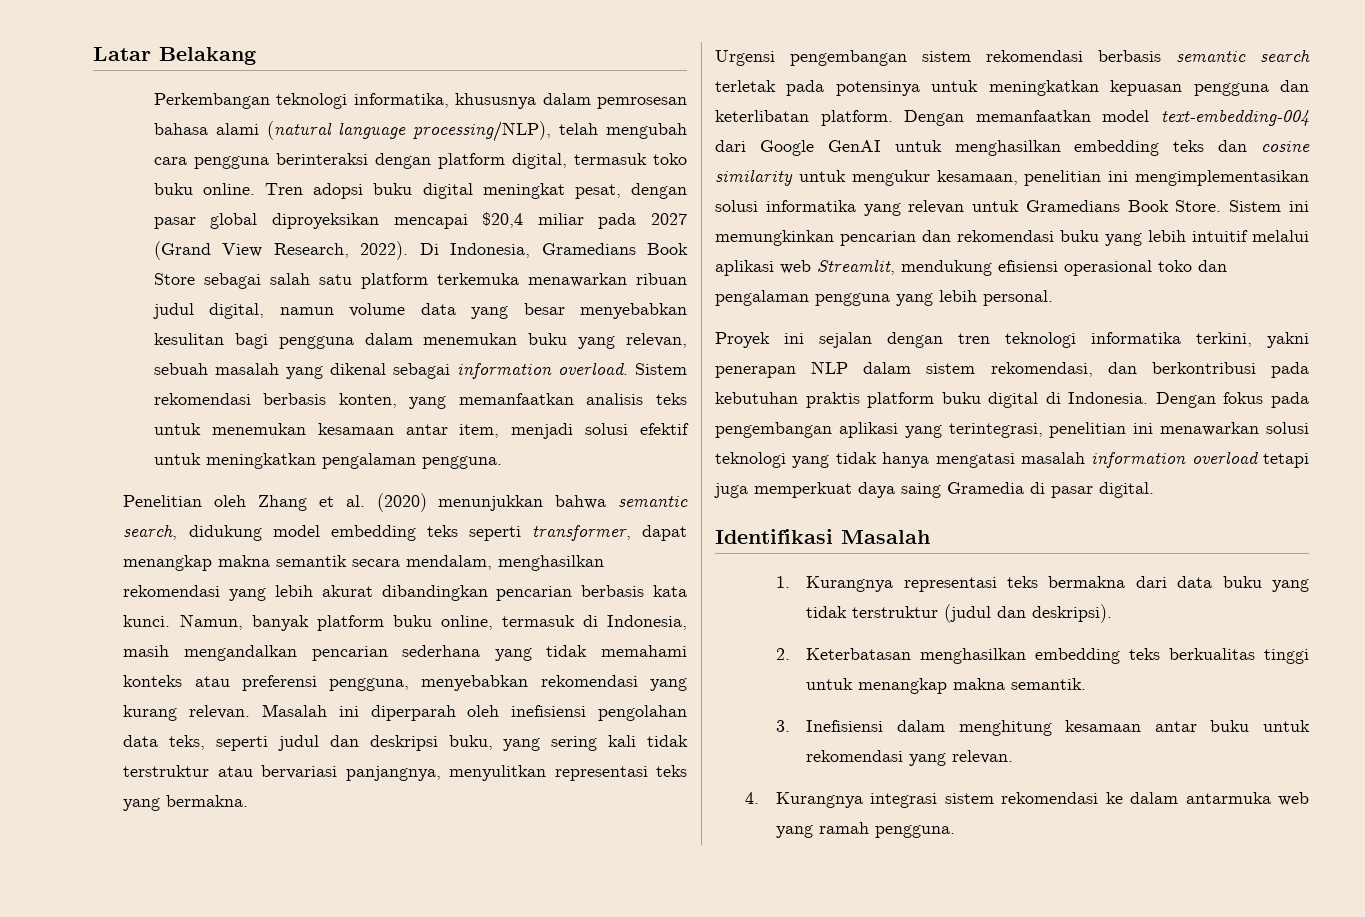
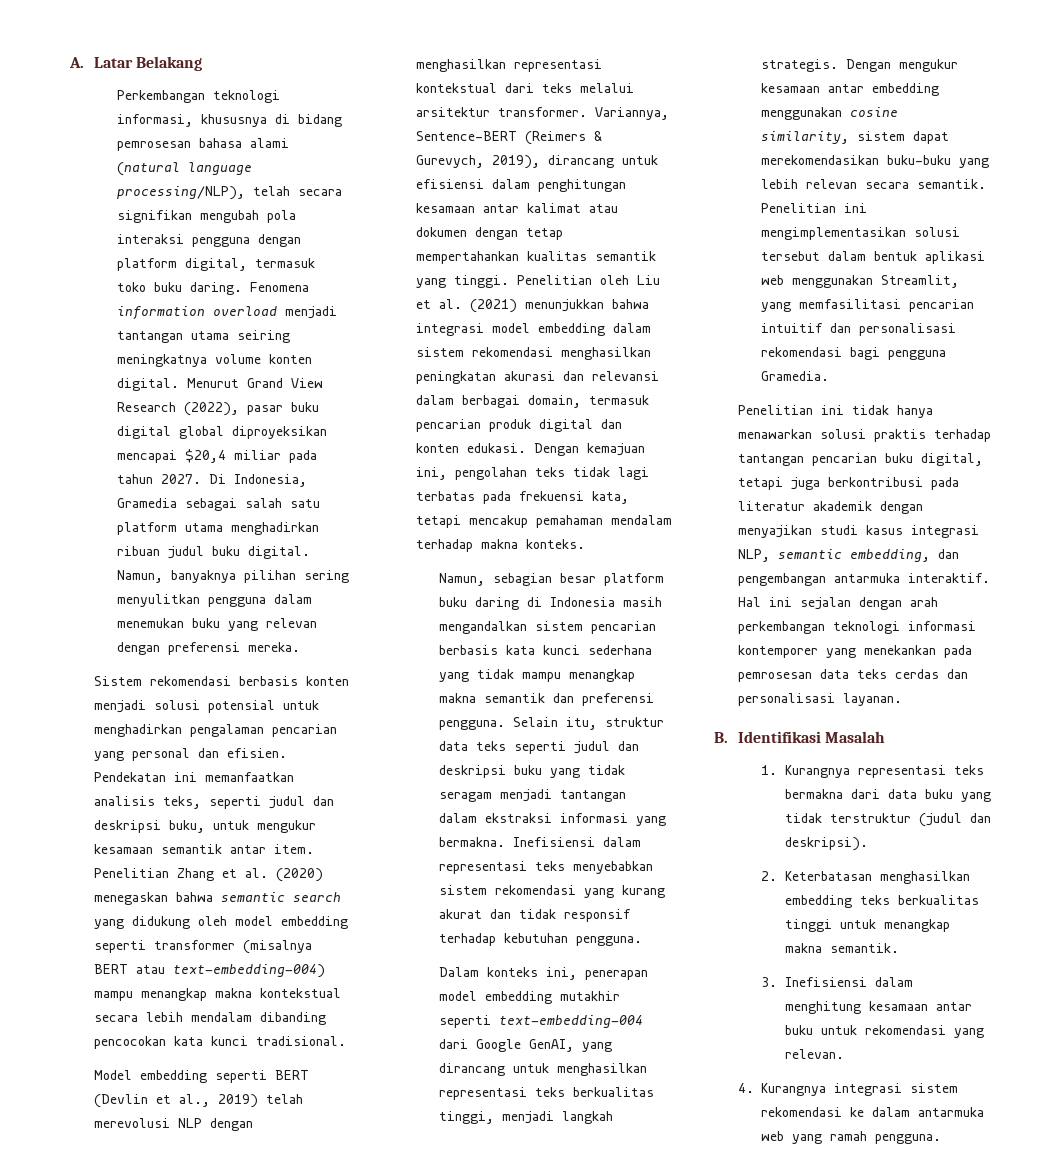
(93, 54) none -> [69,57,84,68] A.
[353,93,591,109] informatika, khususnya dalam -> [117,114,343,127] informasi, khususnya di bidang
[606,123,687,139] [153,153,368,169] mengubah cara pengguna berinteraksi -> [298,189,343,196] [117,210,297,223] [117,234,251,247] secara signifikan mengubah pola interaksi pengguna
[203,183,687,199] [153,217,196,229] online. Tren adopsi buku digital meningkat pesat, dengan pasar -> [190,282,310,295] [117,306,338,320] [117,330,291,343] [117,354,313,367] [117,378,324,391] [117,402,320,416] [117,426,172,439] daring. Fenomena information overload menjadi tantangan utama seiring meningkatnya volume konten digital. Menurut Grand View Research (2022), pasar buku digital
[651,213,687,225] [153,241,688,260] [153,273,688,289] [152,303,687,319] [153,333,268,349] 2027 (Grand View Research, 2022). Di Indonesia, Gramedians Book Store sebagai salah satu platform terkemuka menawarkan ribuan judul digital, namun volume data yang besar menyebabkan kesulitan bagi -> [117,474,308,487] [117,498,321,511] [117,522,320,535] [117,546,311,559] [117,570,350,583] [117,594,201,607] tahun 2027. Di Indonesia, Gramedia sebagai salah satu platform utama menghadirkan ribuan judul buku digital. Namun, banyaknya pilihan sering menyulitkan
[626,333,687,348] [153,362,688,379] [153,393,687,409] [153,423,689,439] [153,453,502,469] [123,493,688,512] [123,524,687,541] [123,555,605,571] [123,585,687,601] [123,614,687,631] [123,645,687,661] [123,675,687,691] [123,704,687,721] [123,735,159,747] relevan, sebuah masalah yang dikenal sebagai information overload. Sistem rekomendasi berbasis konten, yang memanfaatkan analisis teks untuk menemukan kesamaan antar item, menjadi solusi efektif untuk meningkatkan pengalaman pengguna. // Penelitian oleh Zhang et al. (2020) menunjukkan bahwa semantic search, didukung model embedding teks seperti transformer, dapat menangkap makna semantik secara mendalam, menghasilkan rekomendasi yang lebih akurat dibandingkan pencarian berbasis kata kunci. Namun, banyak platform buku online, termasuk di Indonesia, masih mengandalkan pencarian sederhana yang tidak memahami konteks atau preferensi pengguna, menyebabkan rekomendasi yang kurang relevan. Masalah ini diperparah oleh inefisiensi pengolahan data -> [266,618,318,628] [117,642,301,655] [93,676,349,686] [93,700,319,713] [93,724,337,737] [93,748,287,761] [93,772,294,782] [93,796,155,806] relevan dengan preferensi mereka. // Sistem rekomendasi berbasis konten menjadi solusi potensial untuk menghadirkan pengalaman pencarian yang personal dan efisien. Pendekatan ini memanfaatkan analisis
[503,735,688,751] [123,765,687,781] [123,795,249,811] [715,49,1310,66] [715,80,1309,96] [715,109,1309,126] [715,140,1310,156] [715,169,1309,186] [715,200,1309,216] [715,230,1309,246] [715,259,1227,276] [715,290,1053,306] [715,332,1309,348] [715,361,1309,378] [715,392,1309,408] [715,422,1309,438] [715,451,1309,468] [714,482,1154,498] yang sering kali tidak terstruktur atau bervariasi panjangnya, menyulitkan representasi teks yang bermakna. // Urgensi pengembangan sistem rekomendasi berbasis semantic search terletak pada potensinya untuk meningkatkan kepuasan pengguna dan keterlibatan platform. Dengan memanfaatkan model text-embedding-004 dari Google GenAI untuk menghasilkan embedding teks dan cosine similarity untuk mengukur kesamaan, penelitian ini mengimplementasikan solusi informatika yang relevan untuk Gramedians Book Store. Sistem ini memungkinkan pencarian dan rekomendasi buku yang lebih intuitif melalui aplikasi web Streamlit, mendukung efisiensi operasional toko dan pengalaman pengguna yang lebih personal. // Proyek ini sejalan dengan tren teknologi informatika terkini, yakni penerapan NLP dalam sistem rekomendasi, dan berkontribusi pada kebutuhan praktis platform buku digital di Indonesia. Dengan fokus pada pengembangan aplikasi yang terintegrasi, penelitian ini menawarkan solusi teknologi yang tidak hanya mengatasi masalah information overload tetapi juga memperkuat daya saing Gramedia di pasar digital. // -> [212,820,316,833] [93,844,314,854] [93,868,323,882] [93,892,341,905] [93,916,348,929] [93,940,312,954] [93,964,325,978] [93,988,341,1001] [93,1012,326,1025] [93,1036,346,1049] [93,1070,309,1083] [93,1094,303,1108] [93,1118,253,1131] [415,59,602,72] [415,83,634,93] [415,107,669,120] [415,131,602,145] [415,155,658,169] [415,179,626,192] [415,203,618,213] [415,227,563,240] [415,251,656,264] [415,275,660,288] [415,299,649,313] [415,323,651,336] [415,347,651,360] [415,371,659,384] [415,395,649,408] [415,419,622,432] [415,443,645,456] [415,467,649,480] [415,491,629,504] [415,515,672,528] [415,539,585,552] [439,573,665,586] [439,597,663,610] [439,621,657,634] [439,645,653,655] [439,669,636,682] [439,693,655,706] [439,717,665,730] [439,741,640,754] [439,765,626,778] [439,789,627,802] [439,813,667,826] [439,837,642,847] [439,861,654,874] [439,885,666,898] [439,909,632,922] [439,933,643,946] [439,967,649,980] [439,991,621,1004] [439,1015,644,1028] [439,1039,613,1052] [439,1063,648,1076] [439,1087,655,1100] [439,1111,614,1124] [761,59,959,72] [761,83,940,96] [761,107,899,120] [761,131,950,144] [761,155,990,168] [761,179,987,189] [761,203,868,213] [761,227,961,240] [761,251,986,264] [761,275,960,288] [761,299,975,312] [761,323,957,336] [761,347,947,360] [761,371,830,381] [737,405,933,418] [737,429,991,442] [737,453,983,466] [737,477,959,490] [737,501,923,514] [737,525,979,538] [737,549,959,562] [737,573,990,586] [737,597,938,610] [737,621,976,634] [737,645,972,658] [737,669,968,682] [737,693,902,706] [714,732,728,743] untuk mengukur kesamaan semantik antar item. Penelitian Zhang et al. (2020) menegaskan bahwa semantic search yang didukung oleh model embedding seperti transformer (misalnya BERT atau text-embedding-004) mampu menangkap makna kontekstual secara lebih mendalam dibanding pencocokan kata kunci tradisional. // Model embedding seperti BERT (Devlin et al., 2019) telah merevolusi NLP dengan menghasilkan representasi kontekstual dari teks melalui arsitektur transformer. Variannya, Sentence-BERT (Reimers & Gurevych, 2019), dirancang untuk efisiensi dalam penghitungan kesamaan antar kalimat atau dokumen dengan tetap mempertahankan kualitas semantik yang tinggi. Penelitian oleh Liu et al. (2021) menunjukkan bahwa integrasi model embedding dalam sistem rekomendasi menghasilkan peningkatan akurasi dan relevansi dalam berbagai domain, termasuk pencarian produk digital dan konten edukasi. Dengan kemajuan ini, pengolahan teks tidak lagi terbatas pada frekuensi kata, tetapi mencakup pemahaman mendalam terhadap makna konteks. // Namun, sebagian besar platform buku daring di Indonesia masih mengandalkan sistem pencarian berbasis kata kunci sederhana yang tidak mampu menangkap makna semantik dan preferensi pengguna. Selain itu, struktur data teks seperti judul dan deskripsi buku yang tidak seragam menjadi tantangan dalam ekstraksi informasi yang bermakna. Inefisiensi dalam representasi teks menyebabkan sistem rekomendasi yang kurang akurat dan tidak responsif terhadap kebutuhan pengguna. // Dalam konteks ini, penerapan model embedding mutakhir seperti text-embedding-004 dari Google GenAI, yang dirancang untuk menghasilkan representasi teks berkualitas tinggi, menjadi langkah strategis. Dengan mengukur kesamaan antar embedding menggunakan cosine similarity, sistem dapat merekomendasikan buku-buku yang lebih relevan secara semantik. Penelitian ini mengimplementasikan solusi tersebut dalam bentuk aplikasi web menggunakan Streamlit, yang memfasilitasi pencarian intuitif dan personalisasi rekomendasi bagi pengguna Gramedia. // Penelitian ini tidak hanya menawarkan solusi praktis terhadap tantangan pencarian buku digital, tetapi juga berkontribusi pada literatur akademik dengan menyajikan studi kasus integrasi NLP, semantic embedding, dan pengembangan antarmuka interaktif. Hal ini sejalan dengan arah perkembangan teknologi informasi kontemporer yang menekankan pada pemrosesan data teks cerdas dan personalisasi layanan. // B.

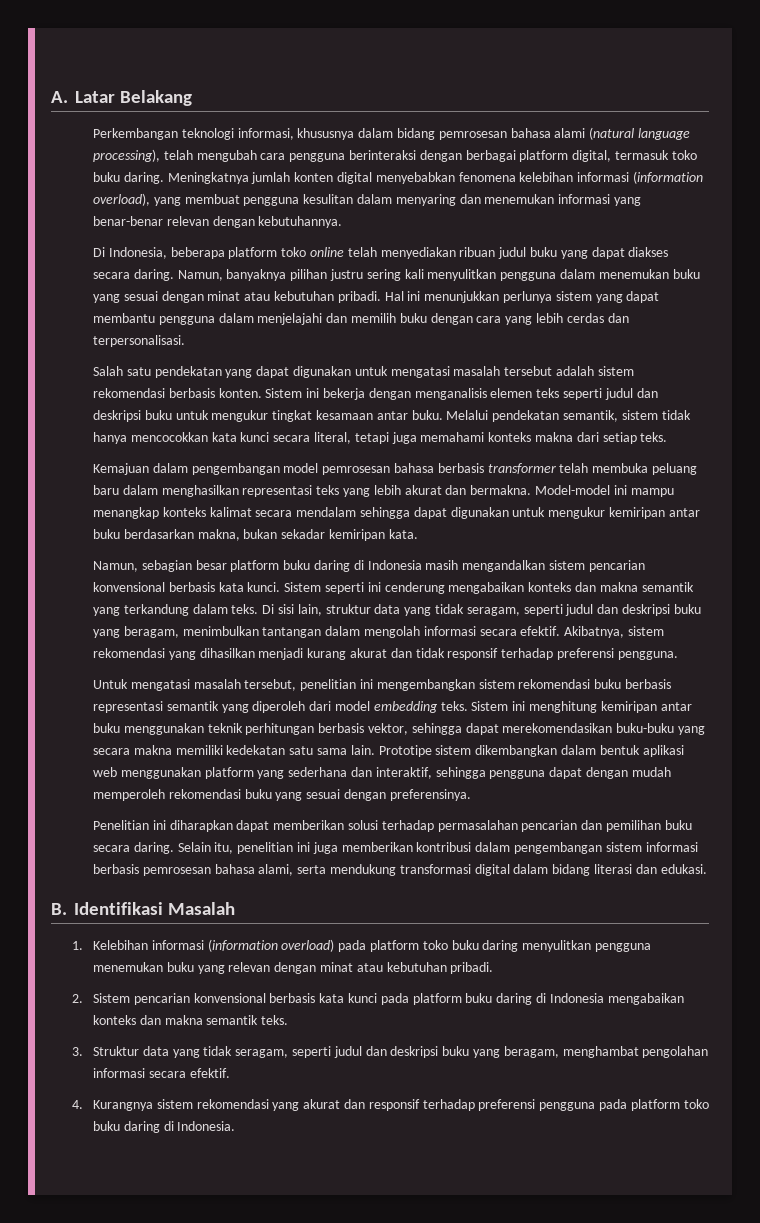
[275,114,291,124] di -> [358,128,394,138] dalam
[117,186,343,200] [117,210,297,223] [117,234,302,247] processing/NLP), telah secara signifikan mengubah pola interaksi pengguna dengan -> [93,149,516,162] processing), telah mengubah cara pengguna berinteraksi dengan berbagai
[250,282,310,292] [117,306,338,320] [117,330,291,343] [117,354,313,367] [117,378,324,391] [117,402,320,416] [117,426,328,439] [117,449,318,463] [117,474,308,487] [117,498,321,511] [117,522,320,535] [117,546,311,559] [117,570,350,583] Fenomena information overload menjadi tantangan utama seiring meningkatnya volume konten digital. Menurut Grand View Research (2022), pasar buku digital global diproyeksikan mencapai $20,4 miliar pada tahun 2027. Di Indonesia, Gramedia sebagai salah satu platform utama menghadirkan ribuan judul buku digital. Namun, banyaknya pilihan sering -> [167,171,703,184] [93,193,641,206] [93,216,343,228] [93,247,669,259] [93,269,424,281] Meningkatnya jumlah konten digital menyebabkan fenomena kelebihan informasi (information overload), yang membuat pengguna kesulitan dalam menyaring dan menemukan informasi yang benar-benar relevan dengan kebutuhannya. // Di Indonesia, beberapa platform toko online telah menyediakan ribuan judul buku yang dapat diakses secara daring. Namun, banyaknya pilihan justru sering kali
[266,618,318,628] [117,642,301,655] [93,676,349,686] [93,700,319,713] [93,724,337,737] [93,748,287,761] [93,772,294,782] [93,796,334,809] [93,820,316,833] [93,844,314,854] [93,868,323,882] [93,892,341,905] [93,916,348,929] [93,940,312,954] [93,964,325,978] [93,988,341,1001] [93,1012,326,1025] [93,1036,346,1049] [93,1070,309,1083] [93,1094,303,1108] [93,1118,253,1131] [415,59,602,72] [415,83,634,93] [415,107,669,120] [415,131,602,145] [415,155,658,169] [415,179,626,192] [415,203,618,213] [415,227,563,240] [415,251,656,264] [415,275,660,288] [415,299,649,313] [415,323,651,336] [415,347,651,360] [415,371,659,384] [415,395,649,408] [415,419,622,432] [415,443,645,456] [415,467,649,480] [415,491,629,504] [415,515,672,528] [415,539,585,552] relevan dengan preferensi mereka. // Sistem rekomendasi berbasis konten menjadi solusi potensial untuk menghadirkan pengalaman pencarian yang personal dan efisien. Pendekatan ini memanfaatkan analisis teks, seperti judul dan deskripsi buku, untuk mengukur kesamaan semantik antar item. Penelitian Zhang et al. (2020) menegaskan bahwa semantic search yang didukung oleh model embedding seperti transformer (misalnya BERT atau text-embedding-004) mampu menangkap makna kontekstual secara lebih mendalam dibanding pencocokan kata kunci tradisional. // Model embedding seperti BERT (Devlin et al., 2019) telah merevolusi NLP dengan menghasilkan representasi kontekstual dari teks melalui arsitektur transformer. Variannya, Sentence-BERT (Reimers & Gurevych, 2019), dirancang untuk efisiensi dalam penghitungan kesamaan antar kalimat atau dokumen dengan tetap mempertahankan kualitas semantik yang tinggi. Penelitian oleh Liu et al. (2021) menunjukkan bahwa integrasi model embedding dalam sistem rekomendasi menghasilkan peningkatan akurasi dan relevansi dalam berbagai domain, termasuk pencarian produk digital dan konten edukasi. Dengan kemajuan ini, pengolahan teks tidak lagi terbatas pada frekuensi kata, tetapi mencakup pemahaman mendalam terhadap makna konteks. -> [123,291,660,303] [93,313,629,325] [93,335,186,347] [93,366,634,378] [93,388,658,400] [93,410,691,422] [93,432,668,444] [93,463,697,475] [93,485,674,497] [93,507,700,519] [93,529,418,541] sesuai dengan minat atau kebutuhan pribadi. Hal ini menunjukkan perlunya sistem yang dapat membantu pengguna dalam menjelajahi dan memilih buku dengan cara yang lebih cerdas dan terpersonalisasi. // Salah satu pendekatan yang dapat digunakan untuk mengatasi masalah tersebut adalah sistem rekomendasi berbasis konten. Sistem ini bekerja dengan menganalisis elemen teks seperti judul dan deskripsi buku untuk mengukur tingkat kesamaan antar buku. Melalui pendekatan semantik, sistem tidak hanya mencocokkan kata kunci secara literal, tetapi juga memahami konteks makna dari setiap teks. // Kemajuan dalam pengembangan model pemrosesan bahasa berbasis transformer telah membuka peluang baru dalam menghasilkan representasi teks yang lebih akurat dan bermakna. Model-model ini mampu menangkap konteks kalimat secara mendalam sehingga dapat digunakan untuk mengukur kemiripan antar buku berdasarkan makna, bukan sekadar kemiripan kata.
[439,645,653,655] [439,669,636,682] [439,693,655,706] [439,717,665,730] [439,741,640,754] [439,765,626,778] [439,789,627,802] [439,813,667,826] [439,837,642,847] [439,861,654,874] [439,885,615,898] berbasis kata kunci sederhana yang tidak mampu menangkap makna semantik dan preferensi pengguna. Selain itu, struktur data teks seperti judul dan deskripsi buku yang tidak seragam menjadi tantangan dalam ekstraksi informasi yang bermakna. Inefisiensi dalam representasi teks menyebabkan sistem rekomendasi yang -> [93,582,694,594] [93,604,701,616] [93,626,664,638] [93,648,304,660] konvensional berbasis kata kunci. Sistem seperti ini cenderung mengabaikan konteks dan makna semantik yang terkandung dalam teks. Di sisi lain, struktur data yang tidak seragam, seperti judul dan deskripsi buku yang beragam, menimbulkan tantangan dalam mengolah informasi secara efektif. Akibatnya, sistem rekomendasi yang dihasilkan menjadi
[504,933,569,943] kebutuhan -> [556,648,614,660] preferensi
[439,967,649,980] [439,991,621,1004] [439,1015,644,1028] [439,1039,613,1052] [439,1063,648,1076] [439,1087,655,1100] [439,1111,614,1124] [761,59,959,72] [761,83,940,96] [761,107,899,120] [761,131,950,144] [761,155,990,168] [761,179,987,189] [761,203,868,213] [761,227,961,240] [761,251,821,261] Dalam konteks ini, penerapan model embedding mutakhir seperti text-embedding-004 dari Google GenAI, yang dirancang untuk menghasilkan representasi teks berkualitas tinggi, menjadi langkah strategis. Dengan mengukur kesamaan antar embedding menggunakan cosine similarity, sistem dapat merekomendasikan buku-buku yang lebih relevan secara semantik. Penelitian ini mengimplementasikan solusi tersebut -> [93,679,671,691] [93,701,692,713] [93,723,705,735] [93,745,558,757] Untuk mengatasi masalah tersebut, penelitian ini mengembangkan sistem rekomendasi buku berbasis representasi semantik yang diperoleh dari model embedding teks. Sistem ini menghitung kemiripan antar buku menggunakan teknik perhitungan berbasis vektor, sehingga dapat merekomendasikan buku-buku yang secara makna memiliki kedekatan satu sama lain. Prototipe sistem dikembangkan
[881,275,960,288] [761,299,975,312] [761,323,957,336] [761,347,947,360] [761,371,830,381] [737,405,933,418] [737,429,991,442] [737,453,983,466] [737,477,959,490] [737,501,923,514] [737,525,979,538] [737,549,959,562] [737,573,990,586] [737,597,938,610] [737,621,976,634] [737,645,972,658] [737,669,968,682] [737,693,902,706] [714,731,885,743] [761,765,985,778] [785,789,992,802] [785,813,992,827] [785,837,869,851] [761,871,971,884] [785,895,980,908] [785,919,951,932] [785,943,900,953] [761,977,914,987] [785,1001,973,1014] [785,1025,985,1038] [785,1049,845,1059] Streamlit, yang memfasilitasi pencarian intuitif dan personalisasi rekomendasi bagi pengguna Gramedia. // Penelitian ini tidak hanya menawarkan solusi praktis terhadap tantangan pencarian buku digital, tetapi juga berkontribusi pada literatur akademik dengan menyajikan studi kasus integrasi NLP, semantic embedding, dan pengembangan antarmuka interaktif. Hal ini sejalan dengan arah perkembangan teknologi informasi kontemporer yang menekankan pada pemrosesan data teks cerdas dan personalisasi layanan. // B. Identifikasi Masalah // 1. Kurangnya representasi teks bermakna dari data buku yang tidak terstruktur (judul dan deskripsi). // 2. Keterbatasan menghasilkan embedding teks berkualitas tinggi untuk menangkap makna semantik. // 3. Inefisiensi dalam menghitung kesamaan antar buku untuk rekomendasi yang relevan. -> [204,767,671,779] [93,789,471,801] [93,820,692,832] [93,842,698,854] [93,864,707,876] [51,902,236,915] [72,939,651,952] [93,962,494,974] [72,993,684,1005] [93,1015,289,1025] [72,1046,709,1058] [93,1068,230,1078] platform yang sederhana dan interaktif, sehingga pengguna dapat dengan mudah memperoleh rekomendasi buku yang sesuai dengan preferensinya. // Penelitian ini diharapkan dapat memberikan solusi terhadap permasalahan pencarian dan pemilihan buku secara daring. Selain itu, penelitian ini juga memberikan kontribusi dalam pengembangan sistem informasi berbasis pemrosesan bahasa alami, serta mendukung transformasi digital dalam bidang literasi dan edukasi. // B. Identifikasi Masalah // 1. Kelebihan informasi (information overload) pada platform toko buku daring menyulitkan pengguna menemukan buku yang relevan dengan minat atau kebutuhan pribadi. // 2. Sistem pencarian konvensional berbasis kata kunci pada platform buku daring di Indonesia mengabaikan konteks dan makna semantik teks. // 3. Struktur data yang tidak seragam, seperti judul dan deskripsi buku yang beragam, menghambat pengolahan informasi secara efektif.
[834,1083,959,1096] [761,1107,985,1117] [761,1131,942,1144] integrasi sistem rekomendasi ke dalam antarmuka web yang ramah pengguna. -> [156,1099,709,1111] [93,1121,236,1133] sistem rekomendasi yang akurat dan responsif terhadap preferensi pengguna pada platform toko buku daring di Indonesia.

